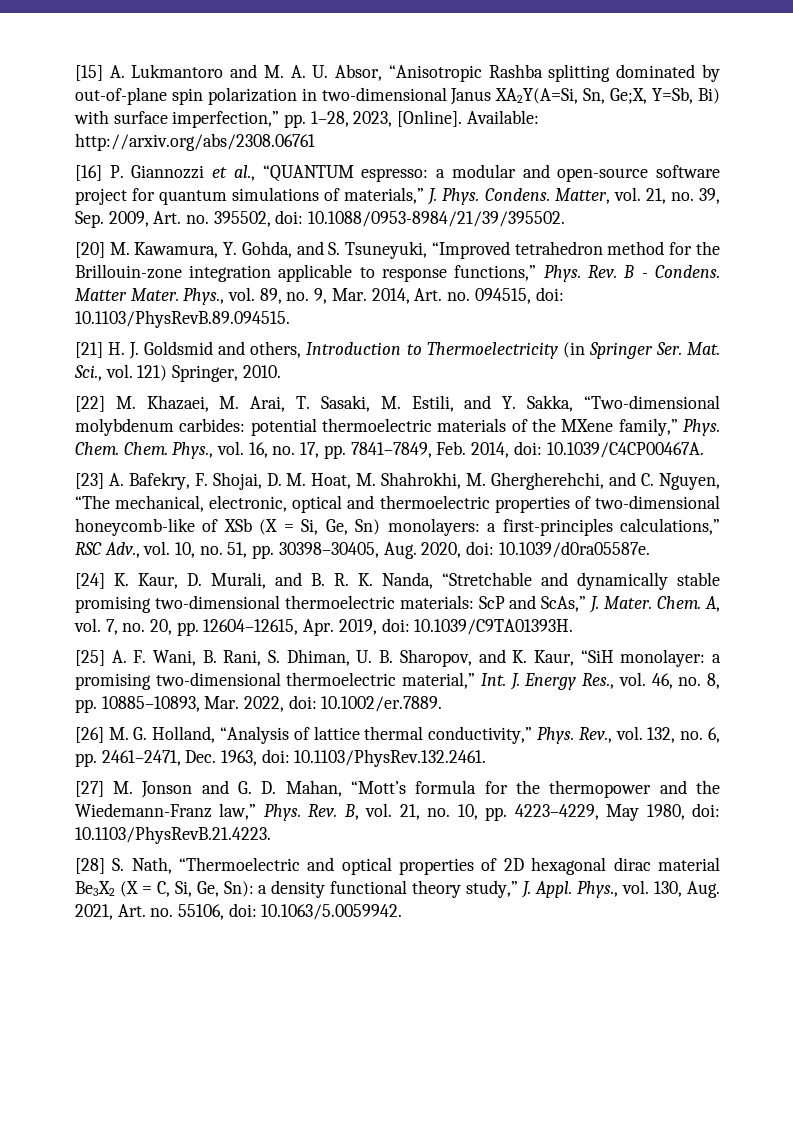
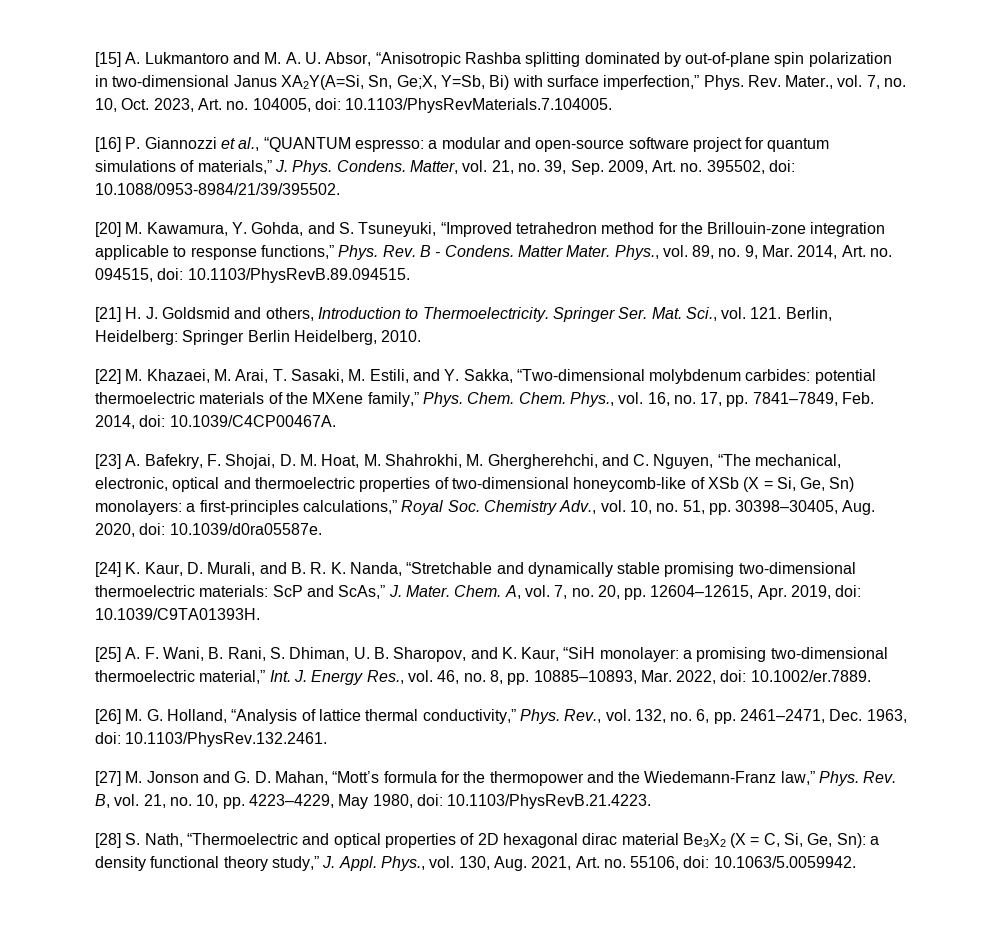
[284,110,539,128] [74,133,315,151] pp. 1–28, 2023, [Online]. Available: http://arxiv.org/abs/2308.06761 -> [703,75,907,90] [94,98,613,113] Phys. Rev. Mater., vol. 7, no. 10, Oct. 2023, Art. no. 104005, doi: 10.1103/PhysRevMaterials.7.104005.
[426,342,585,359] Thermoelectricity (in -> [422,307,549,322] Thermoelectricity.
[137,365,239,382] 121) Springer, -> [750,307,832,321] [94,330,377,345] 121. Berlin, Heidelberg: Springer Berlin Heidelberg,
[74,542,102,555] RSC -> [401,500,557,515] Royal Soc. Chemistry

